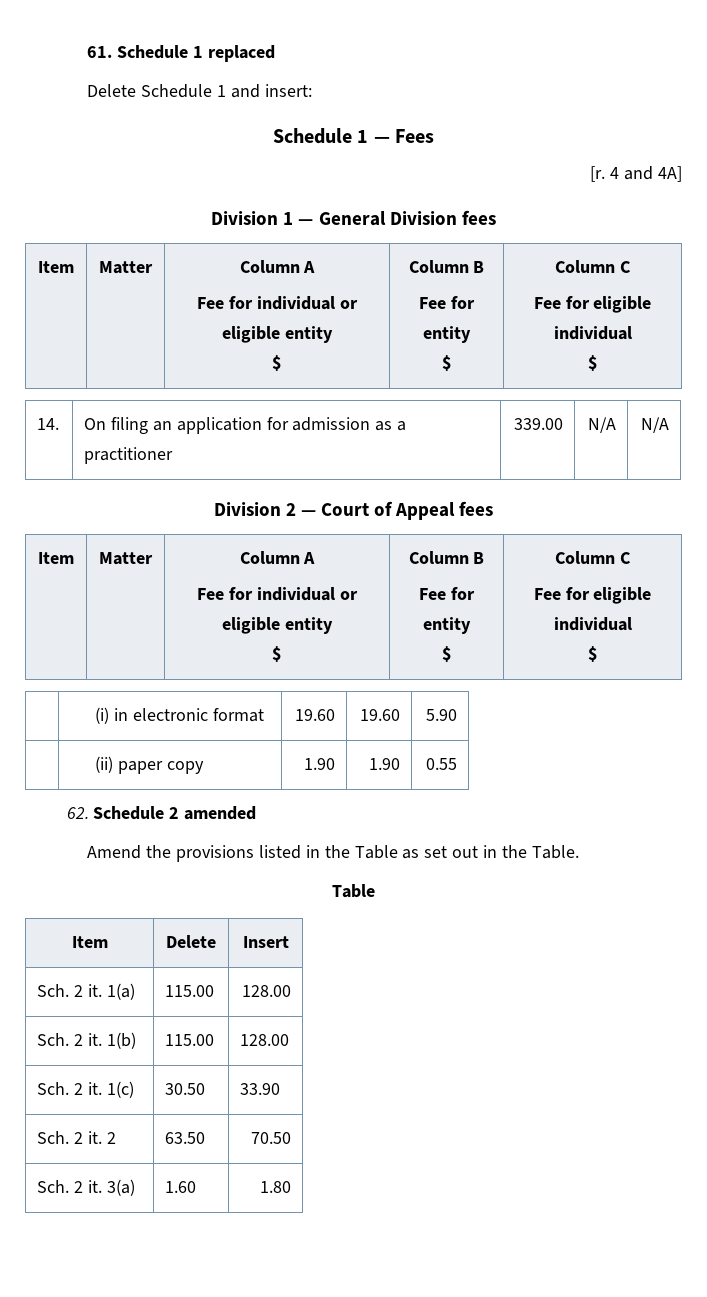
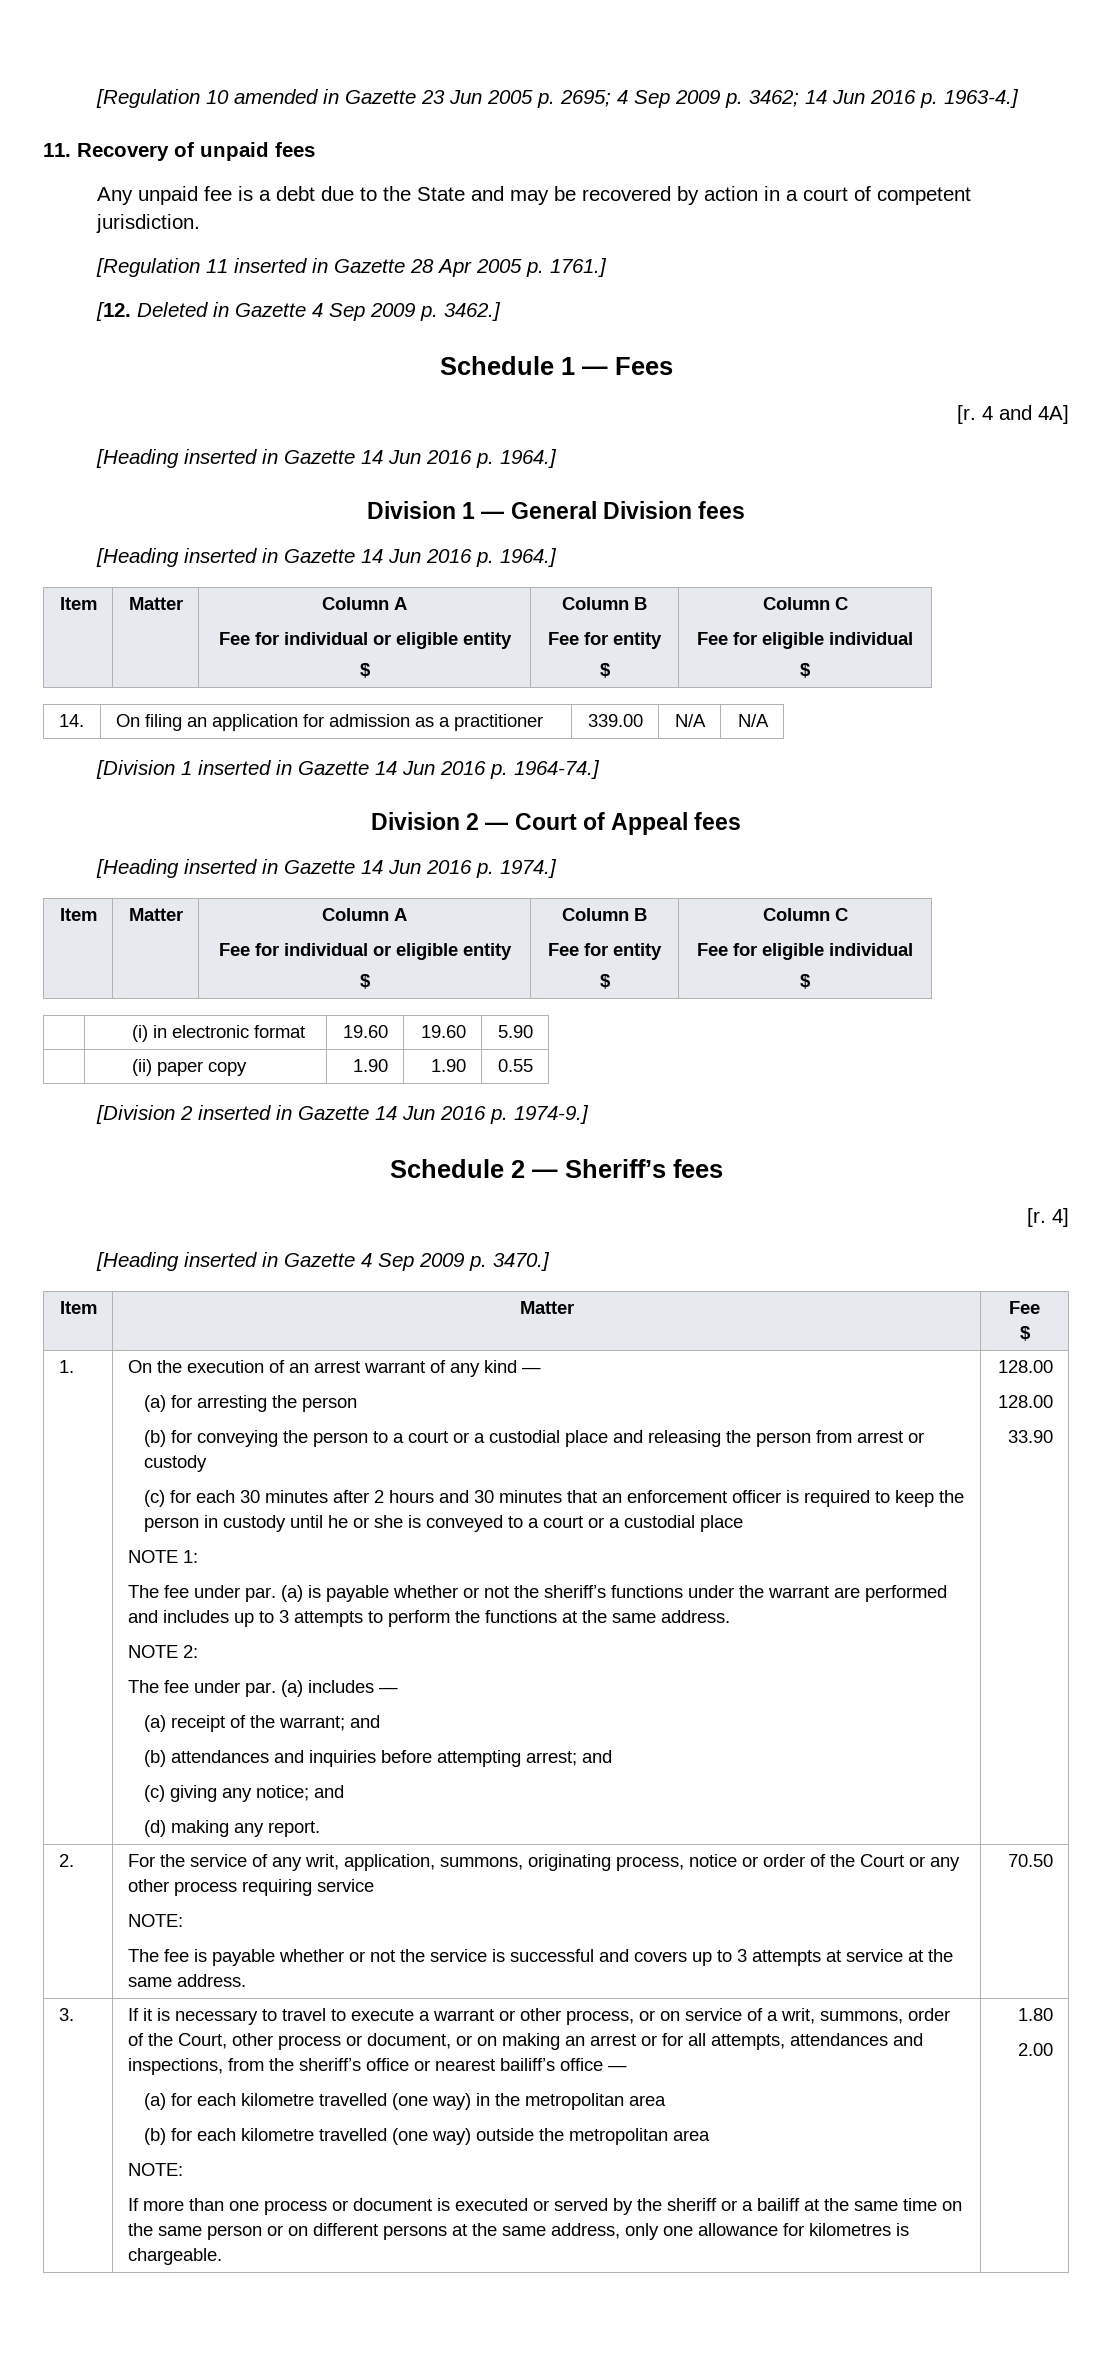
[87,45,276,62] [87,84,312,98] 61. Schedule 1 replaced // Delete Schedule 1 and insert: -> [95,89,1019,108] [43,142,315,161] [96,186,971,205] [95,214,200,233] [95,258,607,277] [95,302,501,321] [Regulation 10 amended in Gazette 23 Jun 2005 p. 2695; 4 Sep 2009 p. 3462; 14 Jun 2016 p. 1963-4.] // 11. Recovery of unpaid fees // Any unpaid fee is a debt due to the State and may be recovered by action in a court of competent jurisdiction. // [Regulation 11 inserted in Gazette 28 Apr 2005 p. 1761.] // [12. Deleted in Gazette 4 Sep 2009 p. 3462.]
(682, 174) none -> [95,449,557,468] // [Heading inserted in Gazette 14 Jun 2016 p. 1964.]
(496, 217) none -> [95,548,557,567] // [Heading inserted in Gazette 14 Jun 2016 p. 1964.]
(669, 425) none -> [95,760,600,779] // [Division 1 inserted in Gazette 14 Jun 2016 p. 1964-74.]
(494, 508) none -> [95,859,557,878] // [Heading inserted in Gazette 14 Jun 2016 p. 1974.]
[66,806,257,820] [87,845,579,862] [332,884,375,898] [71,936,108,948] [166,935,216,948] [242,936,289,948] [37,983,135,1000] [165,985,215,997] [241,985,291,997] [37,1032,136,1049] [165,1034,215,1046] [240,1034,290,1046] [37,1081,134,1098] [165,1083,206,1095] [240,1083,281,1095] [37,1131,116,1144] [165,1132,206,1144] [250,1132,291,1144] [37,1179,135,1196] [165,1181,197,1193] 62. Schedule 2 amended // Amend the provisions listed in the Table as set out in the Table. // Table // Item | Delete | Insert // Sch. 2 it. 1(a) | 115.00 | 128.00 // Sch. 2 it. 1(b) | 115.00 | 128.00 // Sch. 2 it. 1(c) | 30.50 | 33.90 // Sch. 2 it. 2 | 63.50 | 70.50 // Sch. 2 it. 3(a) | 1.60 -> [95,1105,589,1124] [389,1159,723,1178] [1027,1208,1069,1227] [95,1252,550,1271] [59,1301,97,1314] [519,1301,574,1314] [1009,1301,1040,1314] [1019,1326,1031,1341] [58,1360,74,1373] [127,1360,541,1377] [143,1395,357,1412] [143,1430,924,1447] [143,1455,207,1472] [143,1490,964,1507] [143,1515,743,1532] [127,1550,198,1563] [127,1585,947,1602] [127,1610,730,1627] [127,1645,198,1658] [127,1680,398,1697] [143,1715,380,1732] [143,1750,612,1767] [143,1785,344,1802] [143,1820,320,1837] [998,1360,1054,1373] [998,1395,1054,1408] [1008,1430,1054,1443] [58,1854,74,1867] [127,1854,960,1871] [127,1879,374,1896] [127,1914,183,1927] [127,1949,953,1966] [127,1974,246,1987] [1008,1854,1054,1867] [58,2008,74,2021] [127,2008,950,2025] [127,2033,923,2050] [127,2058,627,2075] [143,2093,666,2110] [143,2128,710,2145] [127,2163,183,2176] [127,2198,962,2215] [127,2223,909,2240] [127,2248,222,2265] [Division 2 inserted in Gazette 14 Jun 2016 p. 1974-9.] // Schedule 2 — Sheriff’s fees // [r. 4] // [Heading inserted in Gazette 4 Sep 2009 p. 3470.] // Item | Matter | Fee // $ // 1. | On the execution of an arrest warrant of any kind — // (a) for arresting the person // (b) for conveying the person to a court or a custodial place and releasing the person from arrest or custody // (c) for each 30 minutes after 2 hours and 30 minutes that an enforcement officer is required to keep the person in custody until he or she is conveyed to a court or a custodial place // NOTE 1: // The fee under par. (a) is payable whether or not the sheriff’s functions under the warrant are performed and includes up to 3 attempts to perform the functions at the same address. // NOTE 2: // The fee under par. (a) includes — // (a) receipt of the warrant; and // (b) attendances and inquiries before attempting arrest; and // (c) giving any notice; and // (d) making any report. | 128.00 // 128.00 // 33.90 // 2. | For the service of any writ, application, summons, originating process, notice or order of the Court or any other process requiring service // NOTE: // The fee is payable whether or not the service is successful and covers up to 3 attempts at service at the same address. | 70.50 // 3. | If it is necessary to travel to execute a warrant or other process, or on service of a writ, summons, order of the Court, other process or document, or on making an arrest or for all attempts, attendances and inspections, from the sheriff’s office or nearest bailiff’s office — // (a) for each kilometre travelled (one way) in the metropolitan area // (b) for each kilometre travelled (one way) outside the metropolitan area // NOTE: // If more than one process or document is executed or served by the sheriff or a bailiff at the same time on the same person or on different persons at the same address, only one allowance for kilometres is chargeable.
(291, 1187) none -> [1018,2043,1054,2056] // 2.00

